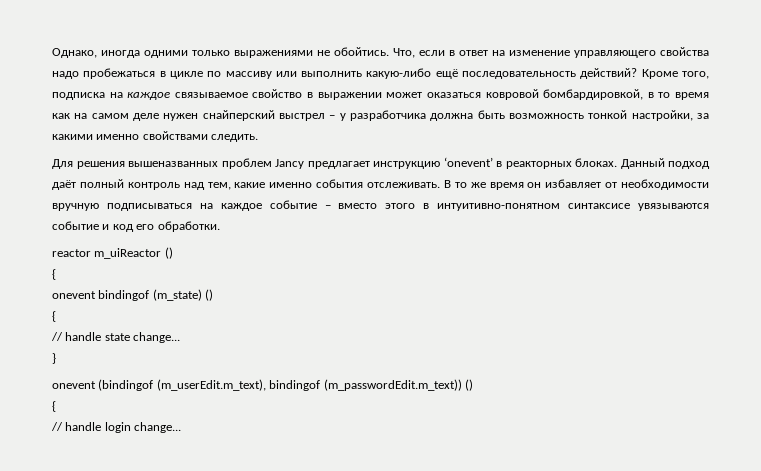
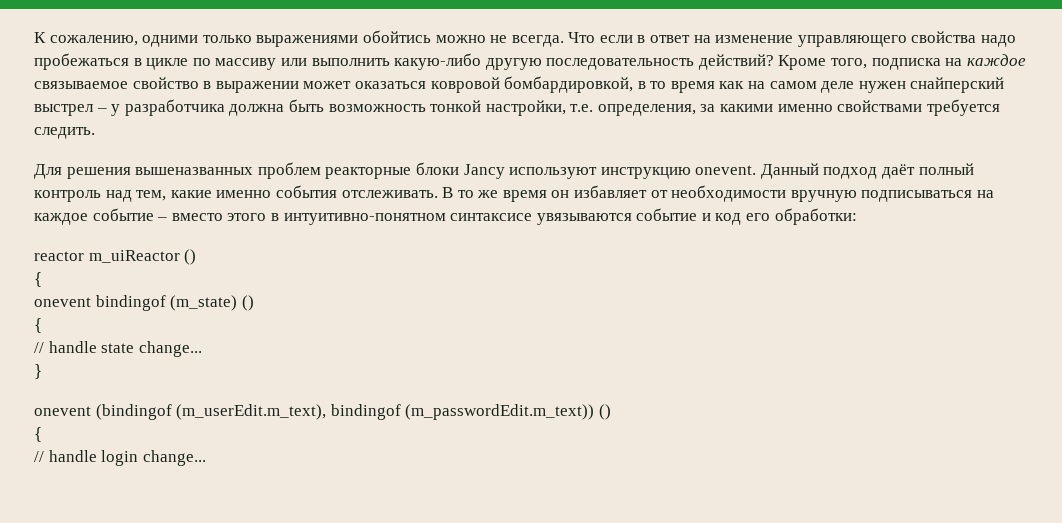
[52,48,140,58] Однако, иногда -> [34,32,138,46] К сожалению,
[317,47,415,58] не обойтись. Что, -> [362,30,596,47] обойтись можно не всегда. Что
[435,69,458,79] ещё -> [485,58,542,70] другую
(693, 115) none -> [570,104,696,116] т.е. определения,
(208, 135) none -> [926,99,1000,116] требуется
[275,157,617,169] Jancy предлагает инструкцию ‘onevent’ в реакторных блоках. -> [325,162,757,179] реакторные блоки Jancy используют инструкцию onevent.
[157,221,220,232] обработки. -> [774,208,857,225] обработки:

